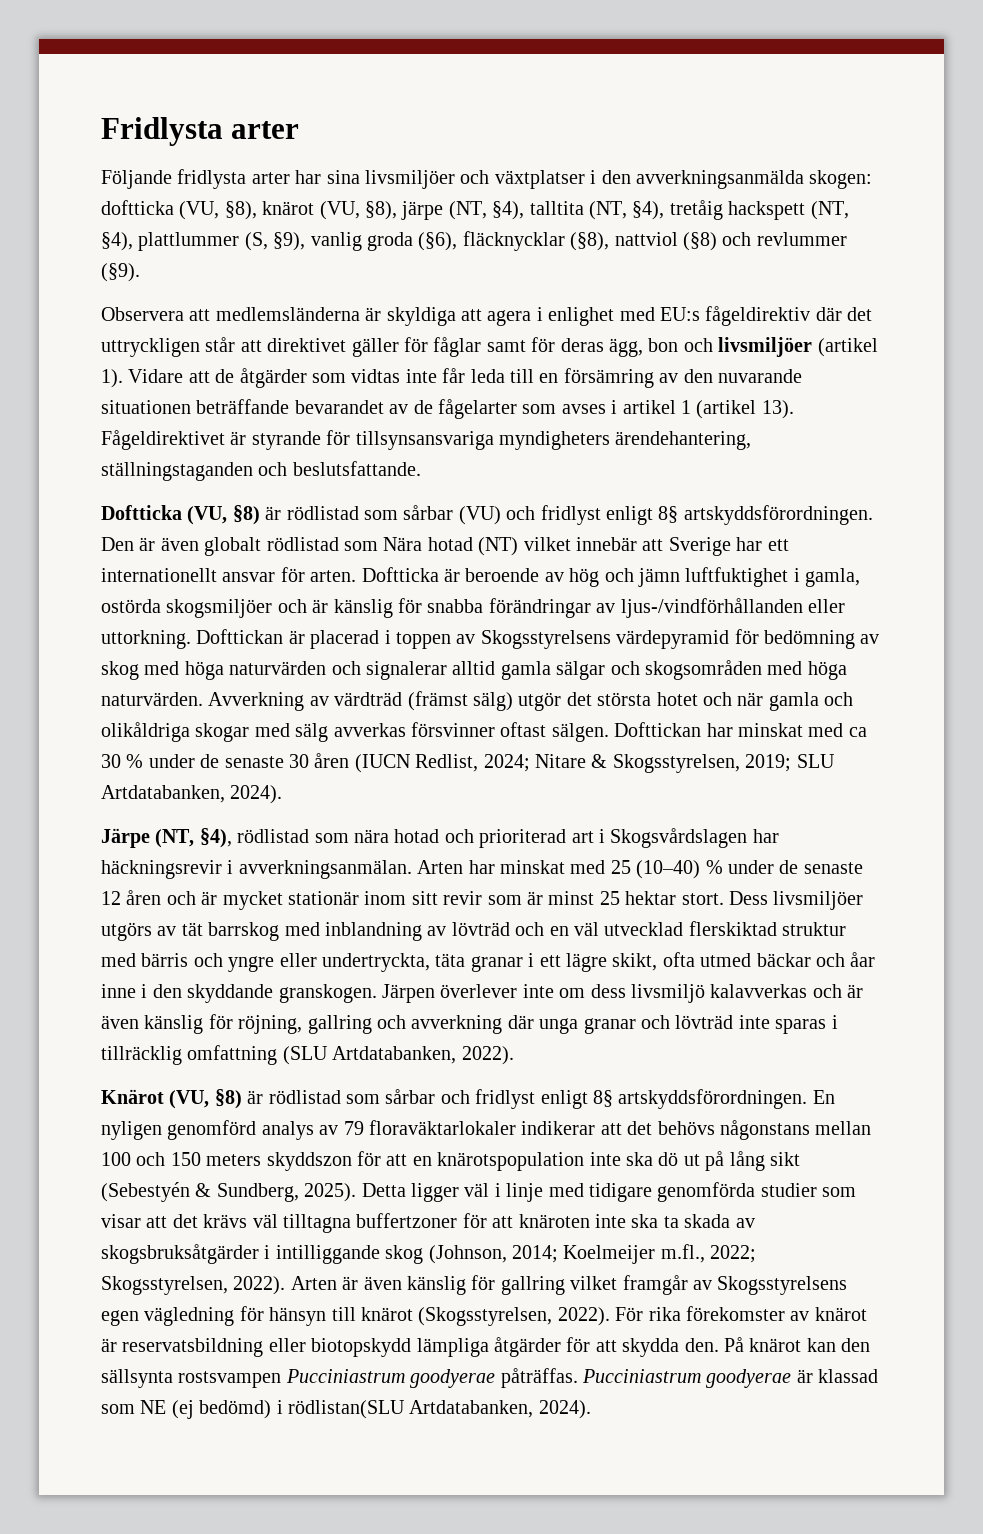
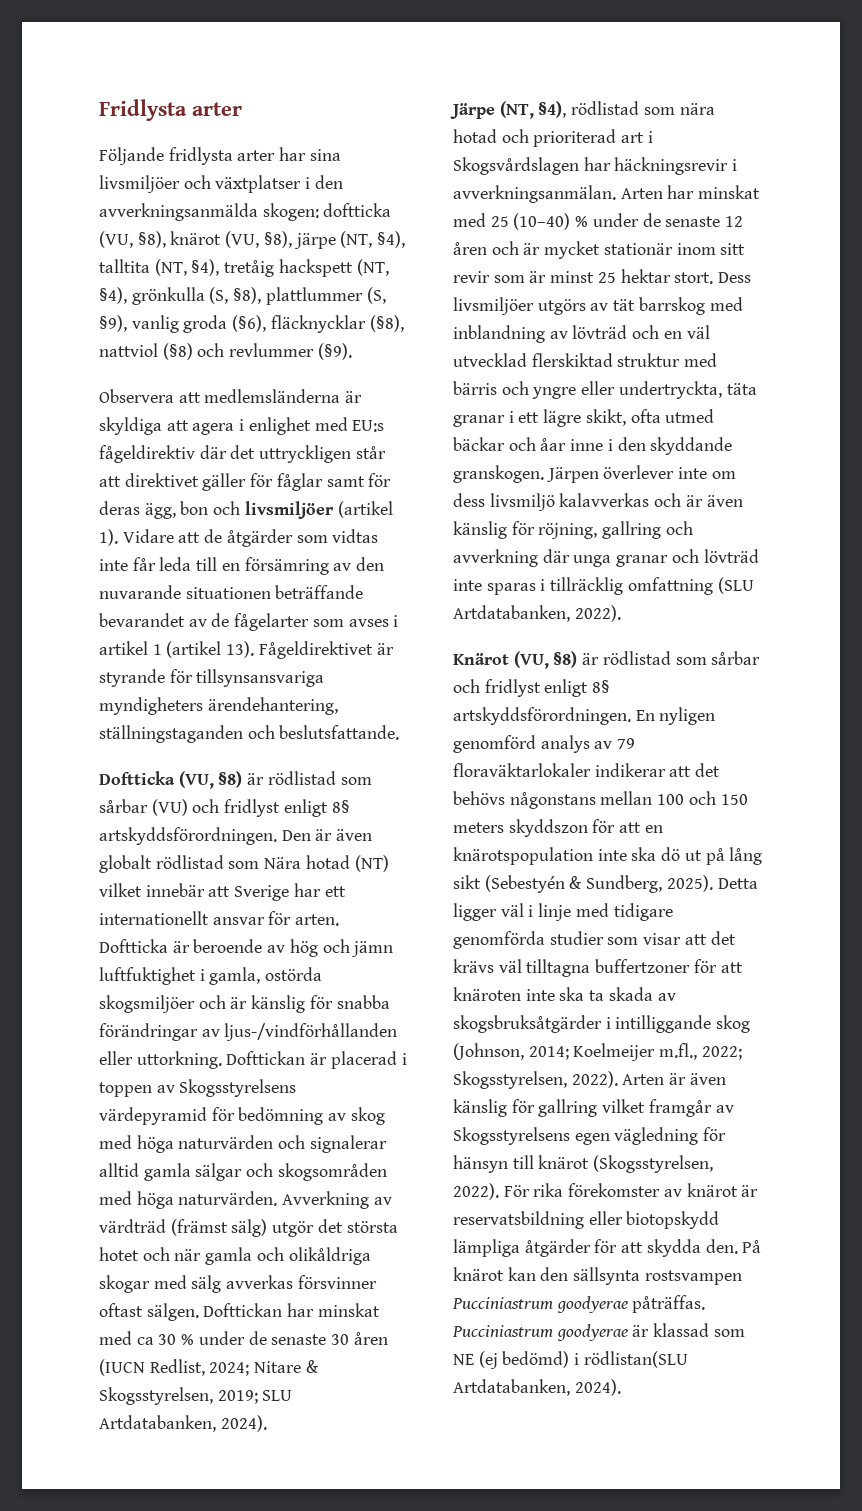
(133, 241) none -> [131,287,262,305] grönkulla (S, §8),

